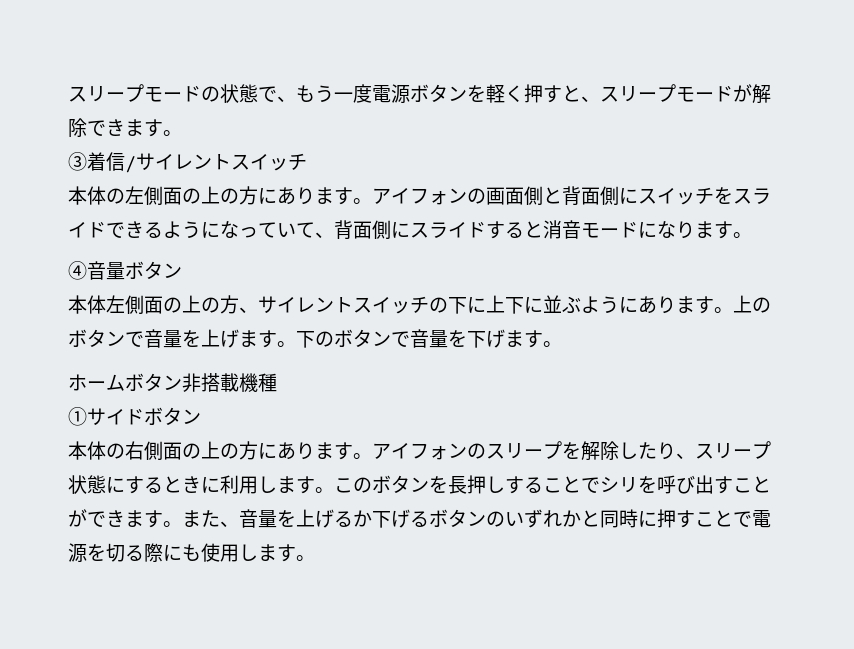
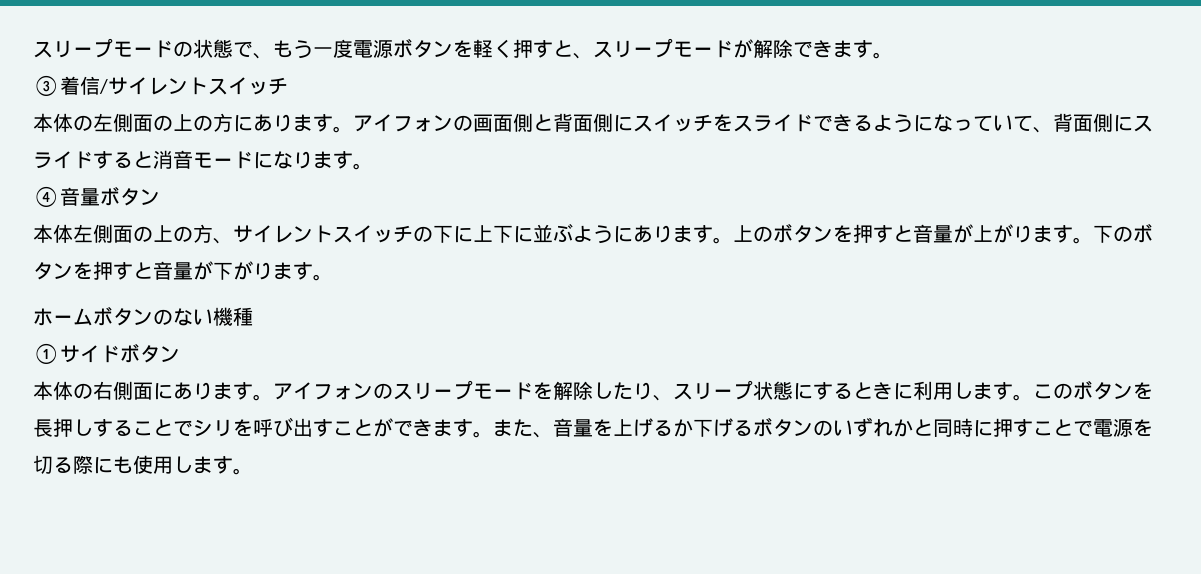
[125,329,505,348] で音量を上げます。下のボタンで音量を下げ -> [833,223,1153,244] [33,261,273,280] を押すと音量が上がります。下のボタンを押すと音量が下がり
[182,373,239,392] 非搭載 -> [153,308,213,326] のない
[182,441,258,460] の上の方 -> (153, 391) none
(562, 450) none -> [473,382,533,400] モード

